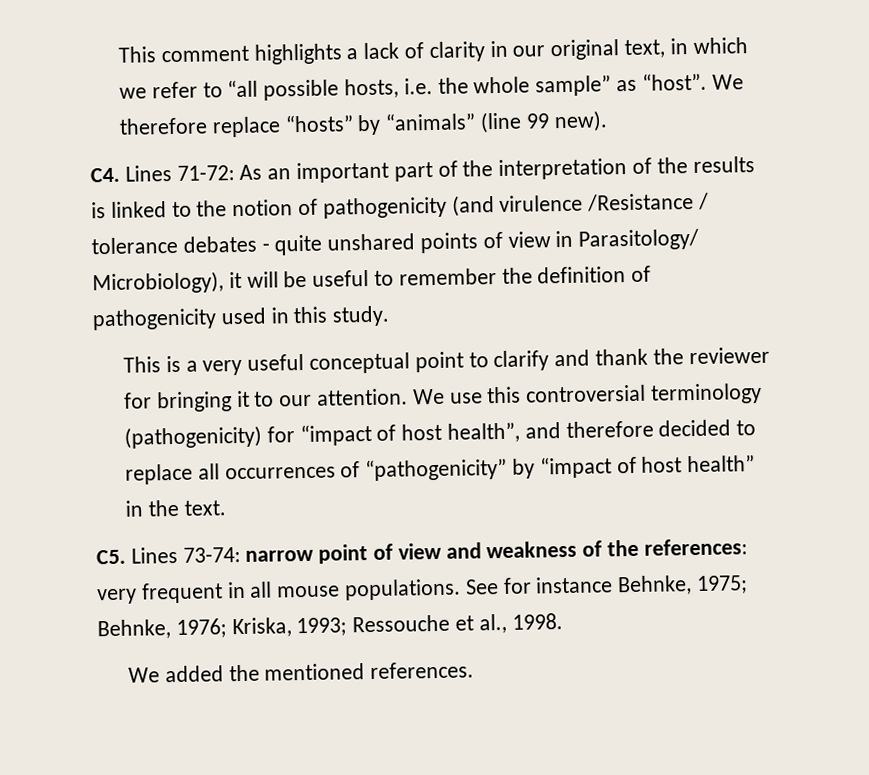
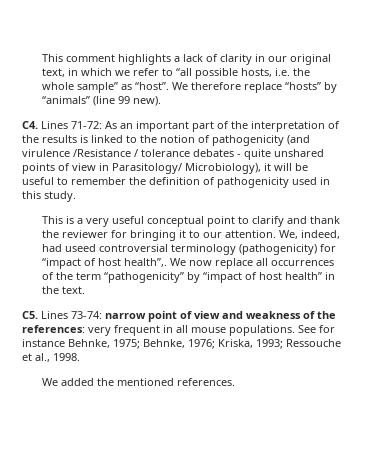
[412,386,522,405] We use this -> [279,230,341,239] [42,244,97,252] We, indeed, had useed
[447,419,757,443] health”, and therefore decided to -> [124,258,213,267] health”,. We now
(361, 469) none -> [56,272,102,280] the term

